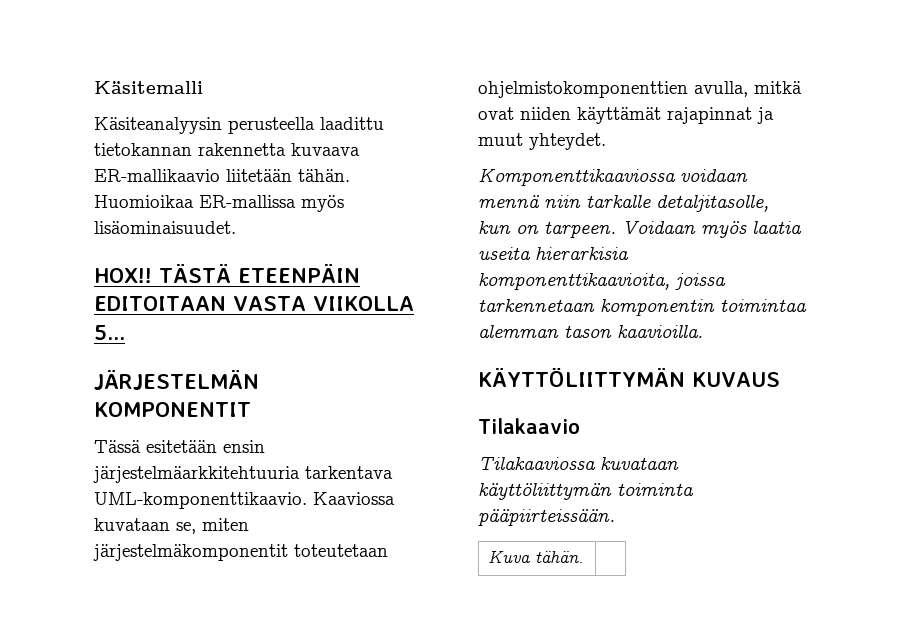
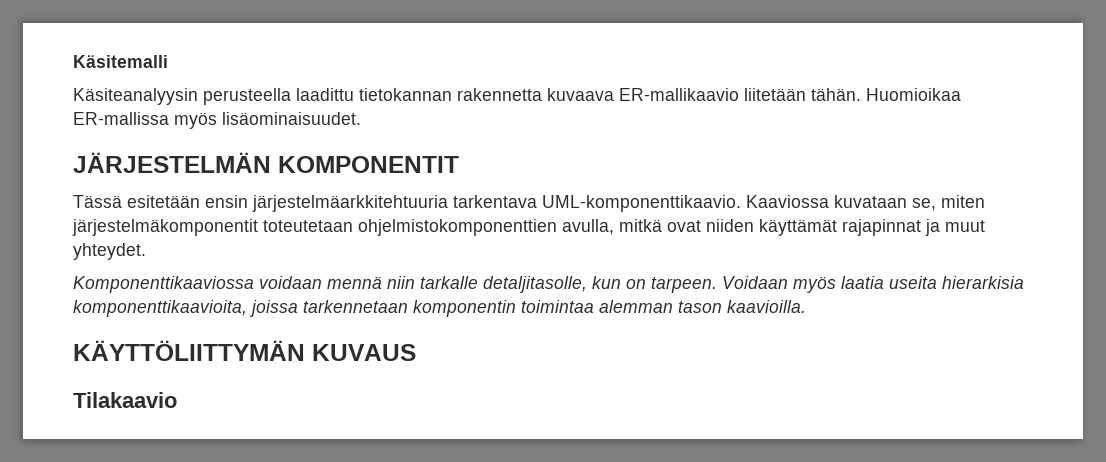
[94,263,360,283] [94,296,414,311] [94,325,125,340] // HOX!! TÄSTÄ ETEENPÄIN EDITOITAAN VASTA VIIKOLLA 5... -> (361, 118) none
[478,457,679,470] [478,483,694,500] [478,509,615,526] [488,550,585,563] // Tilakaaviossa kuvataan käyttöliittymän toiminta pääpiirteissään. // Kuva tähän. | -> (177, 400) none

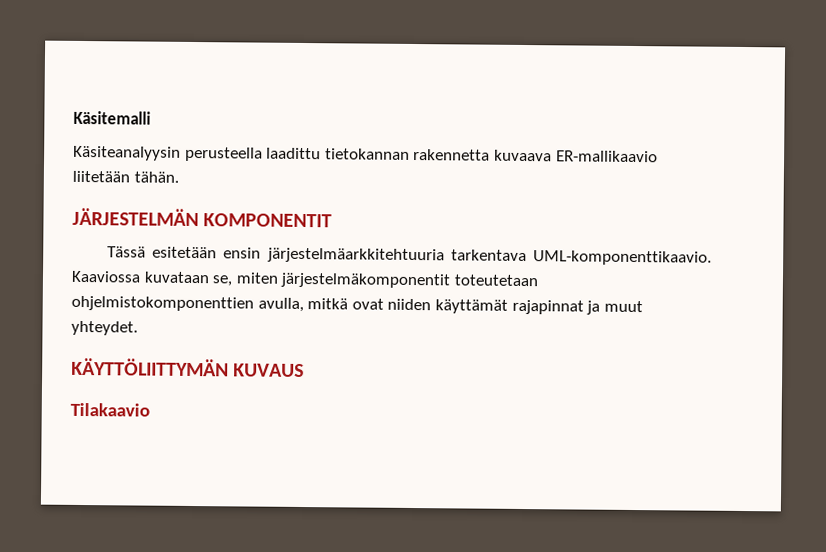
[866,88,961,101] [73,112,361,129] Huomioikaa ER-mallissa myös lisäominaisuudet. -> (179, 177) none
[73,276,1024,293] [73,300,806,317] // Komponenttikaaviossa voidaan mennä niin tarkalle detaljitasolle, kun on tarpeen. Voidaan myös laatia useita hierarkisia komponenttikaavioita, joissa tarkennetaan komponentin toimintaa alemman tason kaavioilla. -> (138, 328) none

